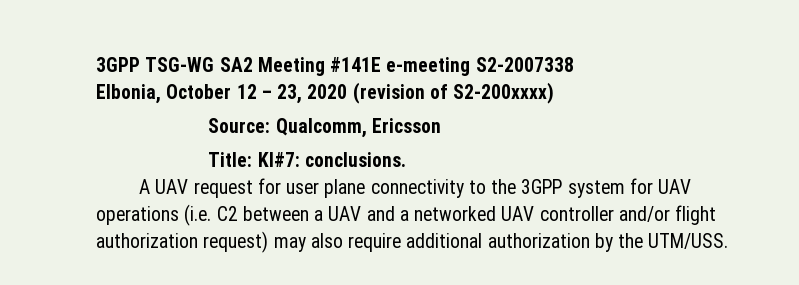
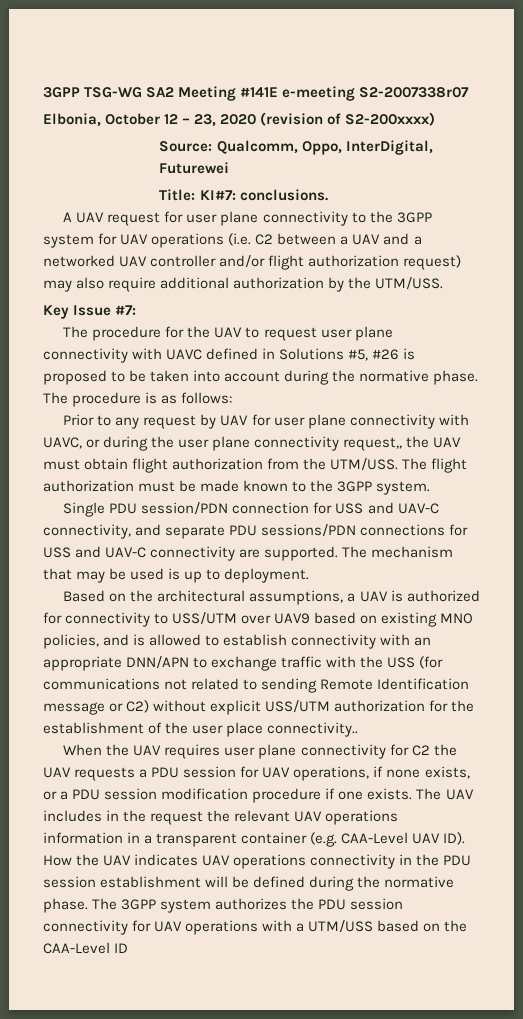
[475,57,574,72] S2-2007338 -> [359,87,470,98] S2-2007338r07
[371,118,441,133] Ericsson -> [301,140,433,155] [159,162,230,174] Oppo, InterDigital, Futurewei
(729, 241) none -> [43,305,137,319] [63,326,393,341] [43,348,416,363] [43,370,479,385] [43,392,233,407] [63,414,469,429] [43,436,462,451] [43,458,468,473] [43,480,431,495] [63,502,439,517] [43,524,469,539] [43,546,454,561] [43,568,310,583] [63,590,480,605] [43,612,474,627] [43,634,432,649] [43,656,444,671] [43,678,470,693] [43,700,475,715] [43,722,359,737] [63,744,457,759] [43,766,470,781] [43,788,474,803] [43,810,399,825] [43,832,466,847] [43,854,472,869] [43,876,455,891] [43,898,404,913] [43,920,468,935] [43,942,129,954] // Key Issue #7: // The procedure for the UAV to request user plane connectivity with UAVC defined in Solutions #5, #26 is proposed to be taken into account during the normative phase. The procedure is as follows: // Prior to any request by UAV for user plane connectivity with UAVC, or during the user plane connectivity request,, the UAV must obtain flight authorization from the UTM/USS. The flight authorization must be made known to the 3GPP system. // Single PDU session/PDN connection for USS and UAV-C connectivity, and separate PDU sessions/PDN connections for USS and UAV-C connectivity are supported. The mechanism that may be used is up to deployment. // Based on the architectural assumptions, a UAV is authorized for connectivity to USS/UTM over UAV9 based on existing MNO policies, and is allowed to establish connectivity with an appropriate DNN/APN to exchange traffic with the USS (for communications not related to sending Remote Identification message or C2) without explicit USS/UTM authorization for the establishment of the user place connectivity.. // When the UAV requires user plane connectivity for C2 the UAV requests a PDU session for UAV operations, if none exists, or a PDU session modification procedure if one exists. The UAV includes in the request the relevant UAV operations information in a transparent container (e.g. CAA-Level UAV ID). How the UAV indicates UAV operations connectivity in the PDU session establishment will be defined during the normative phase. The 3GPP system authorizes the PDU session connectivity for UAV operations with a UTM/USS based on the CAA-Level ID

